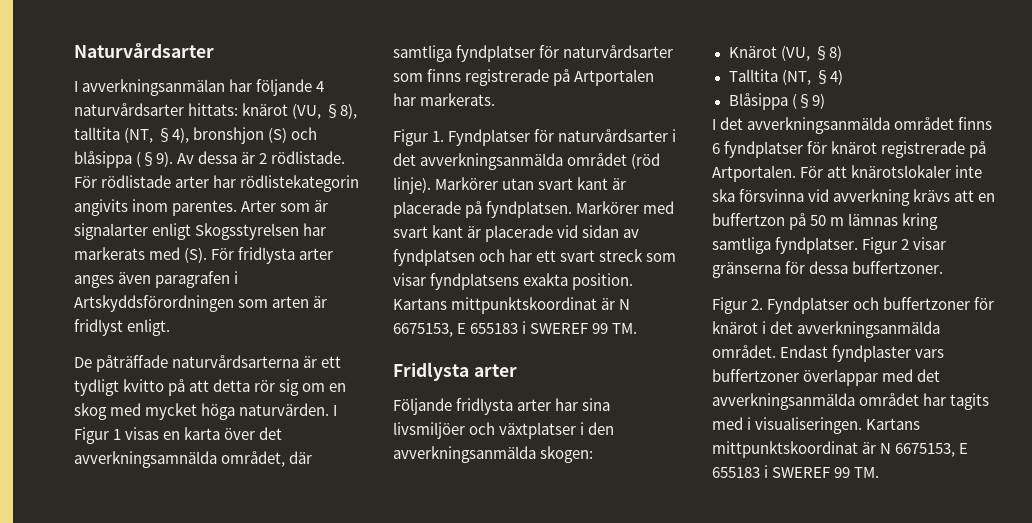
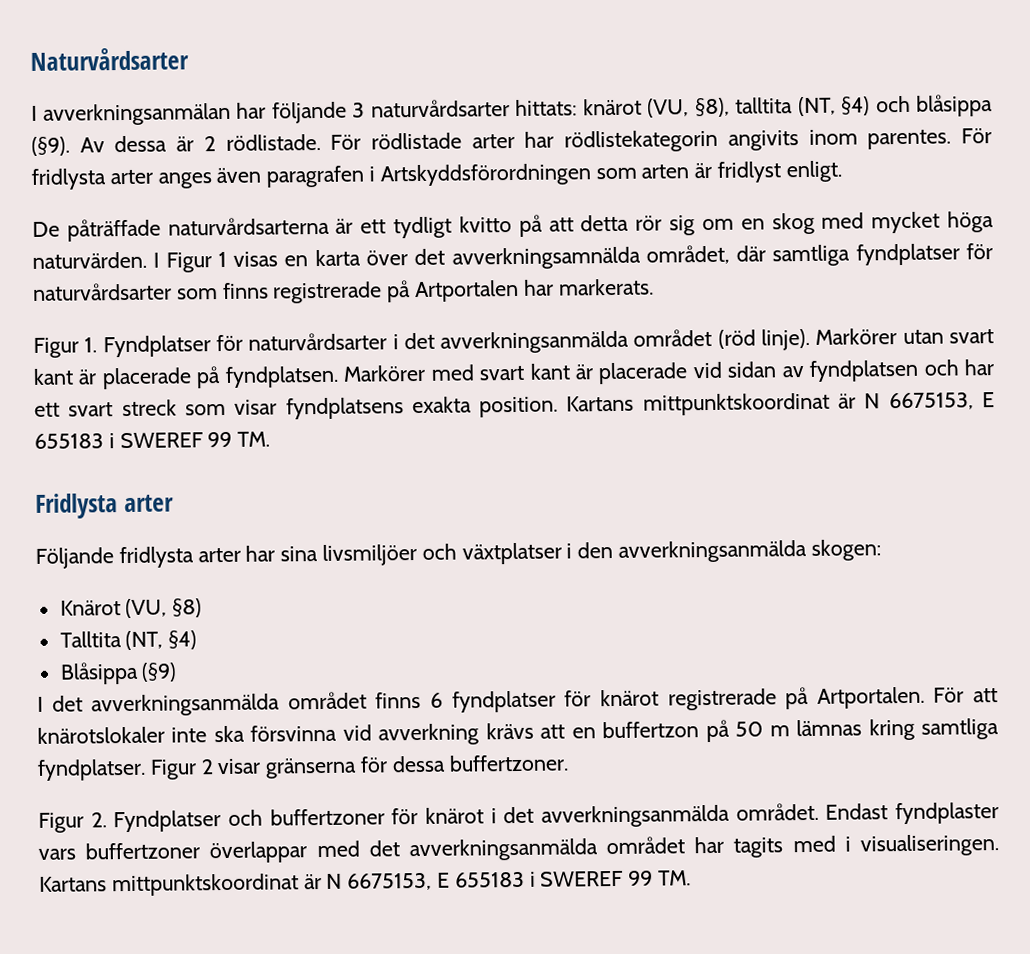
[316,81,325,92] 4 -> [352,102,366,118] 3
[157,127,288,144] §4), bronshjon (S) -> [840,96,870,116] §4)
[241,200,329,212] [74,223,327,240] [74,247,208,263] Arter som är signalarter enligt Skogsstyrelsen har markerats med (S). -> (952, 139) none

